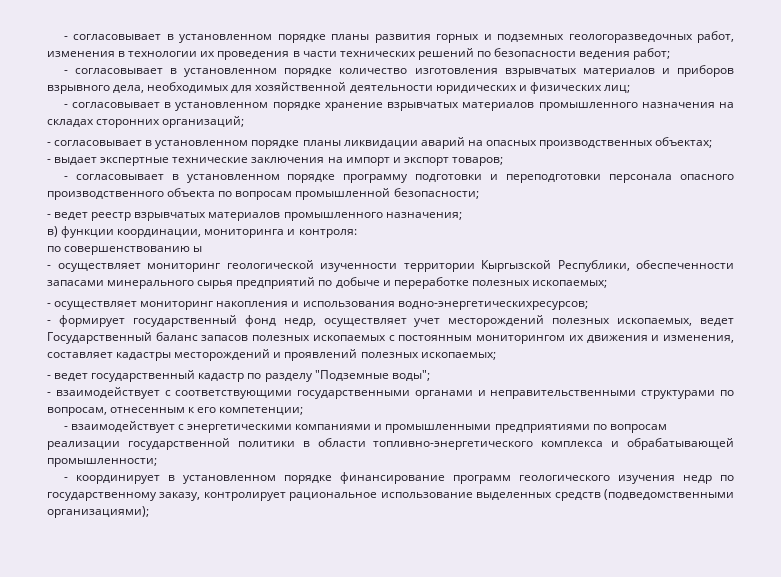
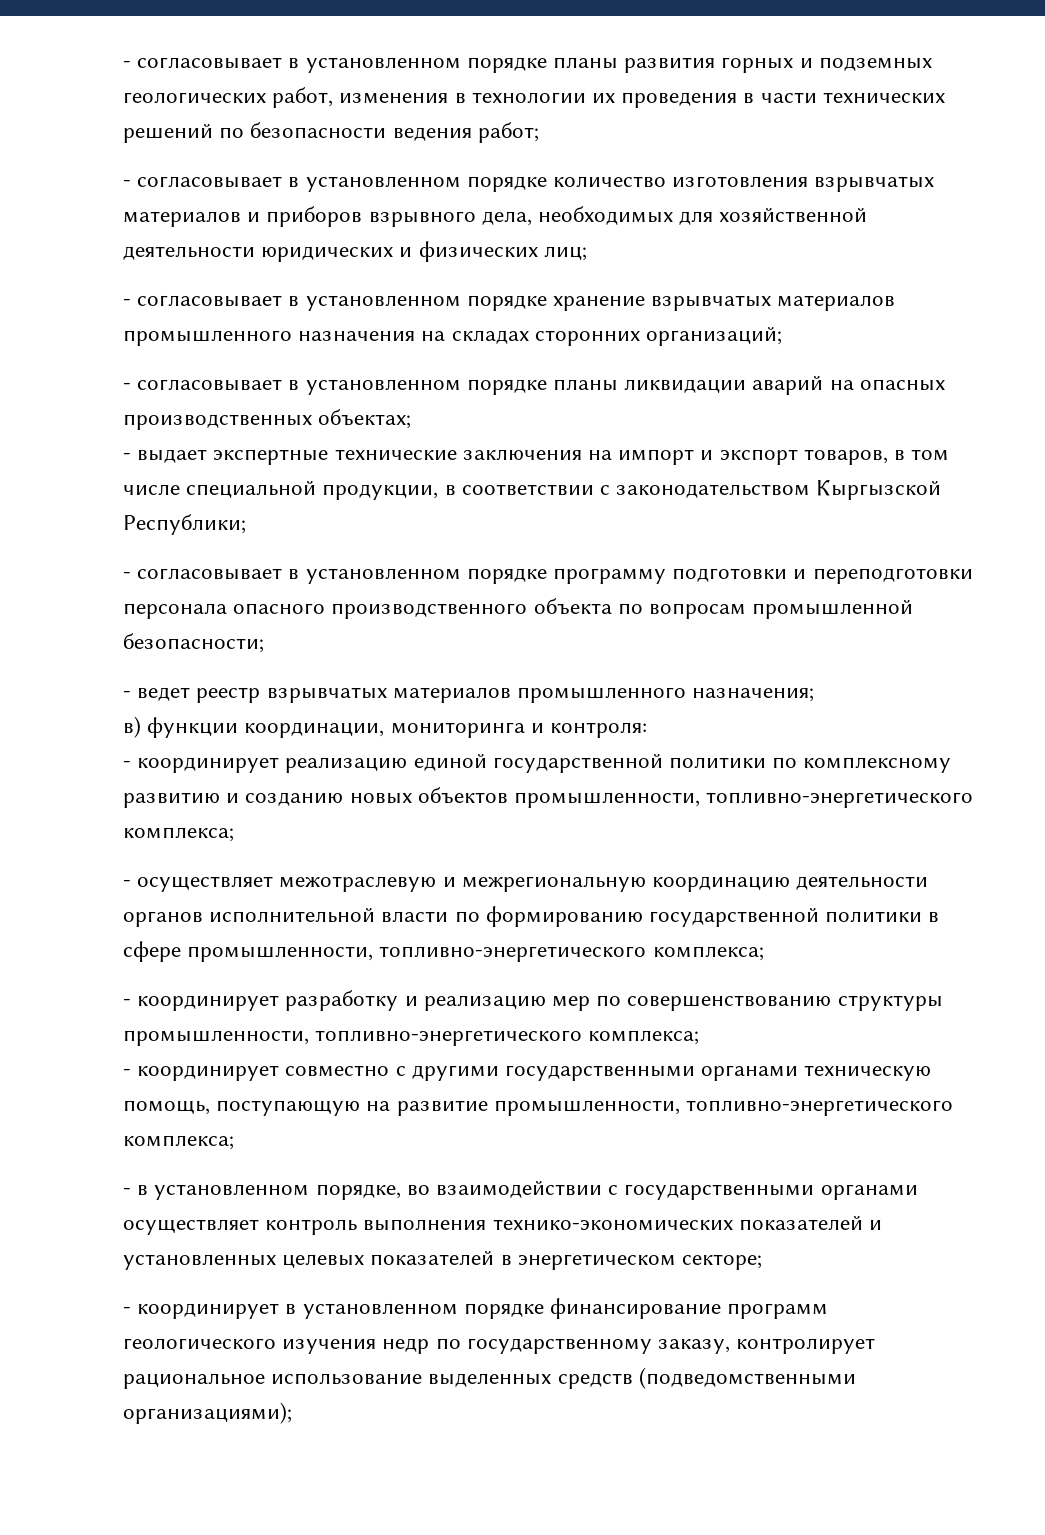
[568,34,693,43] геологоразведочных -> [123,92,266,103] геологических
[451,157,503,166] товаров; -> [803,449,950,465] [123,480,942,500] [123,514,246,535] товаров, в том числе специальной продукции, в соответствии с законодательством Кыргызской Республики;
[47,246,203,255] [47,260,734,272] [47,277,607,289] [47,301,588,310] [47,315,734,327] [47,332,735,344] [47,349,496,361] [47,370,430,382] [47,387,734,399] [47,407,304,416] [63,421,667,433] [47,438,734,450] [47,458,157,467] по совершенствованию ы // - осуществляет мониторинг геологической изученности территории Кыргызской Республики, обеспеченности запасами минерального сырья предприятий по добыче и переработке полезных ископаемых; // - осуществляет мониторинг накопления и использования водно-энергетическихресурсов; // - формирует государственный фонд недр, осуществляет учет месторождений полезных ископаемых, ведет Государственный баланс запасов полезных ископаемых с постоянным мониторингом их движения и изменения, составляет кадастры месторождений и проявлений полезных ископаемых; // - ведет государственный кадастр по разделу "Подземные воды"; // - взаимодействует с соответствующими государственными органами и неправительственными структурами по вопросам, отнесенным к его компетенции; // - взаимодействует с энергетическими компаниями и промышленными предприятиями по вопросам реализации государственной политики в области топливно-энергетического комплекса и обрабатывающей промышленности; -> [123,753,952,773] [123,787,974,808] [123,827,234,842] [123,876,929,892] [123,906,940,927] [123,941,764,962] [123,990,943,1011] [123,1030,700,1046] [123,1065,932,1081] [123,1100,954,1116] [123,1135,234,1150] [123,1180,918,1200] [123,1215,883,1235] [123,1250,763,1270] - координирует реализацию единой государственной политики по комплексному развитию и созданию новых объектов промышленности, топливно-энергетического комплекса; // - осуществляет межотраслевую и межрегиональную координацию деятельности органов исполнительной власти по формированию государственной политики в сфере промышленности, топливно-энергетического комплекса; // - координирует разработку и реализацию мер по совершенствованию структуры промышленности, топливно-энергетического комплекса; // - координирует совместно с другими государственными органами техническую помощь, поступающую на развитие промышленности, топливно-энергетического комплекса; // - в установленном порядке, во взаимодействии с государственными органами осуществляет контроль выполнения технико-экономических показателей и установленных целевых показателей в энергетическом секторе;

